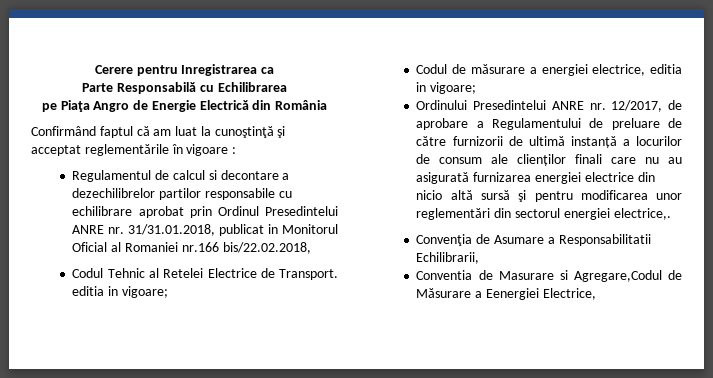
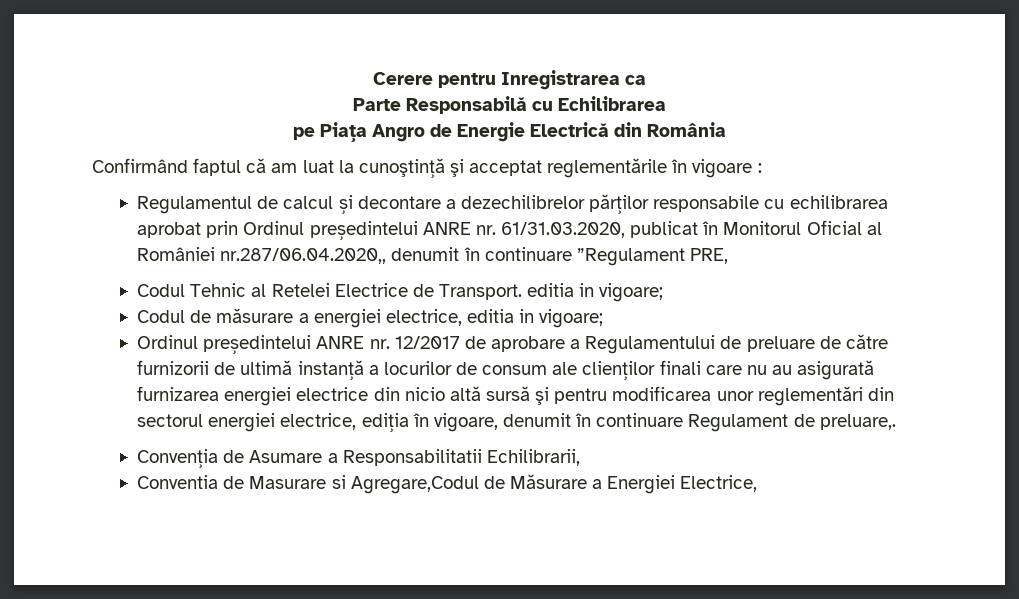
[208,170,217,180] si -> [338,195,353,214] și
[159,188,202,200] partilor -> [589,194,650,214] părților
[72,206,133,216] echilibrare -> [789,195,888,209] echilibrarea
[265,206,338,216] [72,224,338,236] [72,242,311,254] Presedintelui ANRE nr. 31/31.01.2018, publicat in Monitorul Oficial al Romaniei nr.166 bis/22.02.2018, -> [309,220,882,240] [137,247,728,266] președintelui ANRE nr. 61/31.03.2020, publicat în Monitorul Oficial al României nr.287/06.04.2020,, denumit în continuare ”Regulament PRE,
[416,100,663,112] Ordinului Presedintelui ANRE nr. 12/2017, -> [137,335,460,354] Ordinul președintelui ANRE nr. 12/2017
[613,208,671,220] electrice,. -> [280,413,896,432] electrice, ediția în vigoare, denumit în continuare Regulament de preluare,.
[486,288,540,300] Eenergiei -> [607,475,676,494] Energiei

